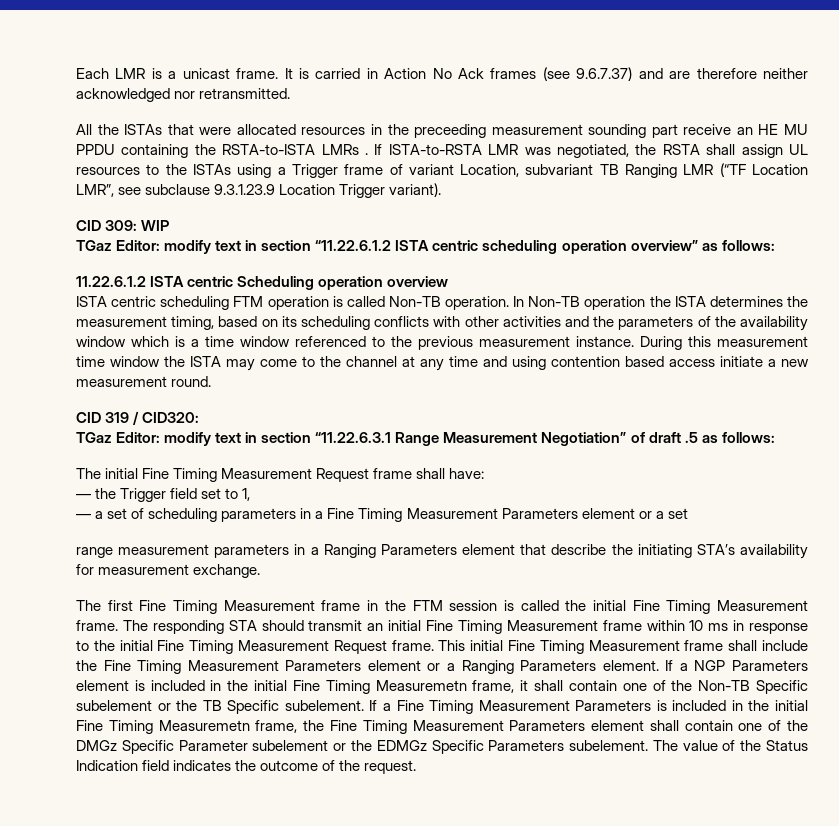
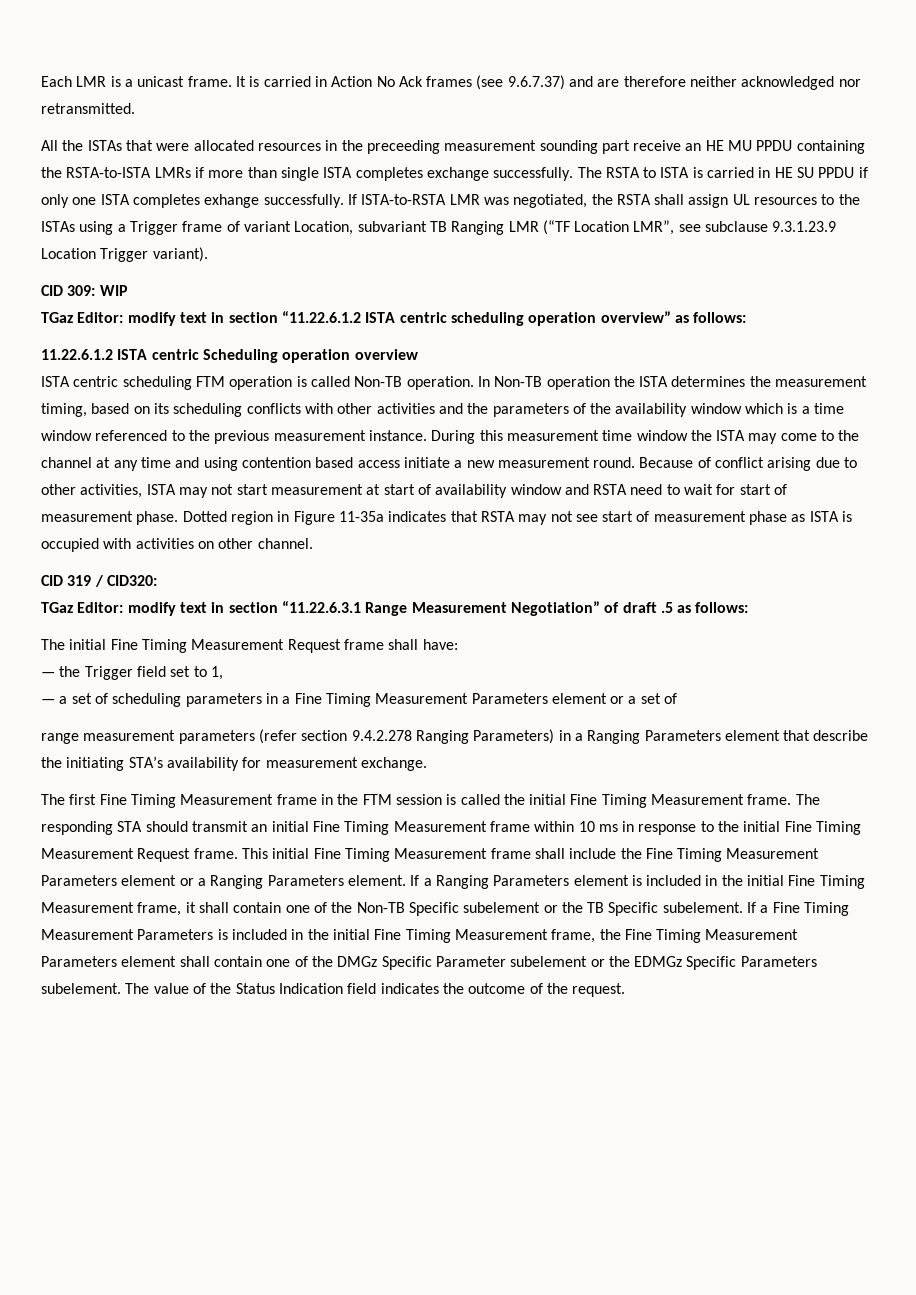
[365,153,368,155] . -> [194,167,868,181] [41,194,344,208] if more than single ISTA completes exchange successfully. The RSTA to ISTA is carried in HE SU PPDU if only one ISTA completes exhange successfully.
(212, 381) none -> [639,457,858,471] [41,484,788,498] [41,511,853,525] [41,538,313,552] Because of conflict arising due to other activities, ISTA may not start measurement at start of availability window and RSTA need to wait for start of measurement phase. Dotted region in Figure 11-35a indicates that RSTA may not see start of measurement phase as ISTA is occupied with activities on other channel.
(688, 513) none -> [664,693,678,704] of
(290, 551) none -> [258,729,555,744] (refer section 9.4.2.278 Ranging Parameters)
[694,660,726,671] NGP -> [435,875,489,889] Ranging
[375,680,467,691] Measuremetn -> [41,902,134,913] Measurement
[158,720,250,731] Measuremetn -> [454,929,548,940] Measurement

